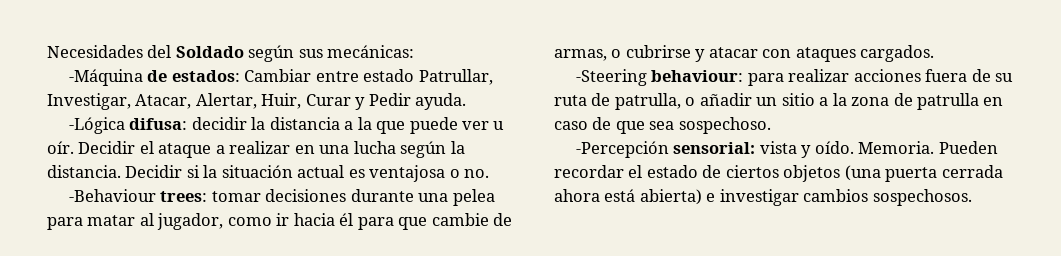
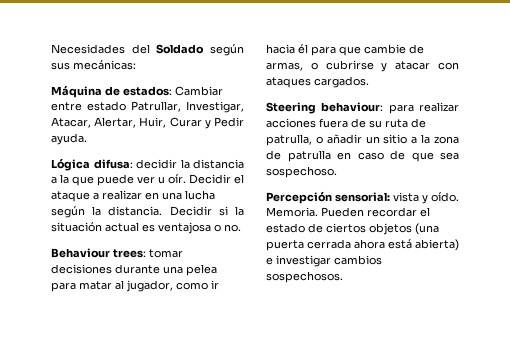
[68,69,143,86] -Máquina -> [51,85,102,98] Máquina
[68,117,125,134] -Lógica -> [51,158,90,171] Lógica
[68,189,156,202] -Behaviour -> [51,248,110,258] Behaviour
[575,69,647,86] -Steering -> [266,102,316,114] Steering
[575,141,669,158] -Percepción -> [266,191,332,204] Percepción

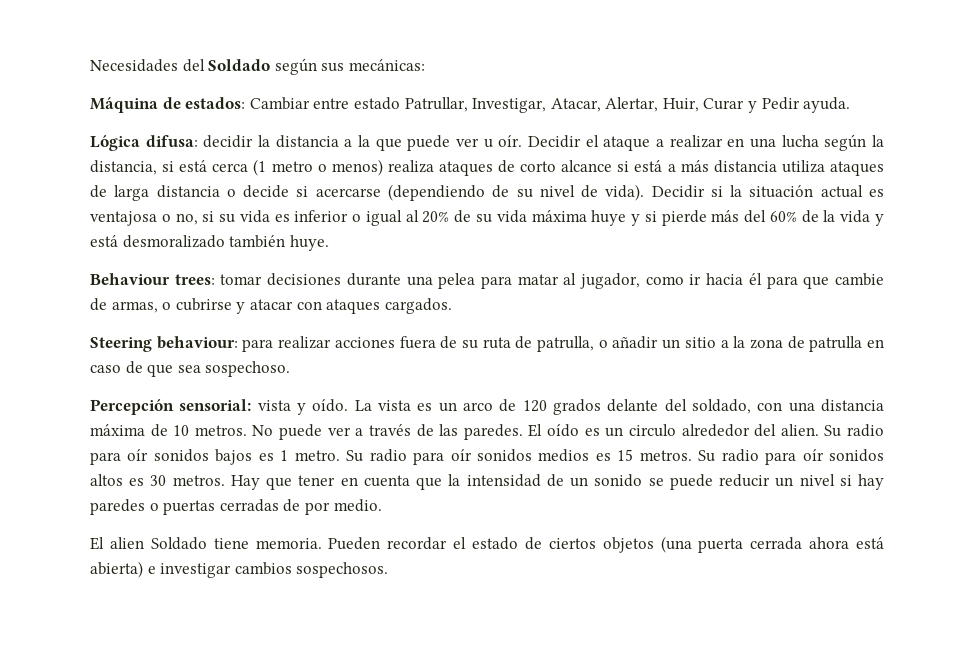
[108,206,163,216] distancia. -> [90,159,884,176] [90,184,645,201] distancia, si está cerca (1 metro o menos) realiza ataques de corto alcance si está a más distancia utiliza ataques de larga distancia o decide si acercarse (dependiendo de su nivel de vida).
[224,224,241,232] no. -> [175,210,884,226] [90,235,329,251] no, si su vida es inferior o igual al 20% de su vida máxima huye y si pierde más del 60% de la vida y está desmoralizado también huye.
[266,207,318,217] Memoria. -> [354,399,885,415] [90,424,884,440] [90,449,885,465] [90,474,884,490] [90,499,382,515] [90,537,322,550] La vista es un arco de 120 grados delante del soldado, con una distancia máxima de 10 metros. No puede ver a través de las paredes. El oído es un circulo alrededor del alien. Su radio para oír sonidos bajos es 1 metro. Su radio para oír sonidos medios es 15 metros. Su radio para oír sonidos altos es 30 metros. Hay que tener en cuenta que la intensidad de un sonido se puede reducir un nivel si hay paredes o puertas cerradas de por medio. // El alien Soldado tiene memoria.

